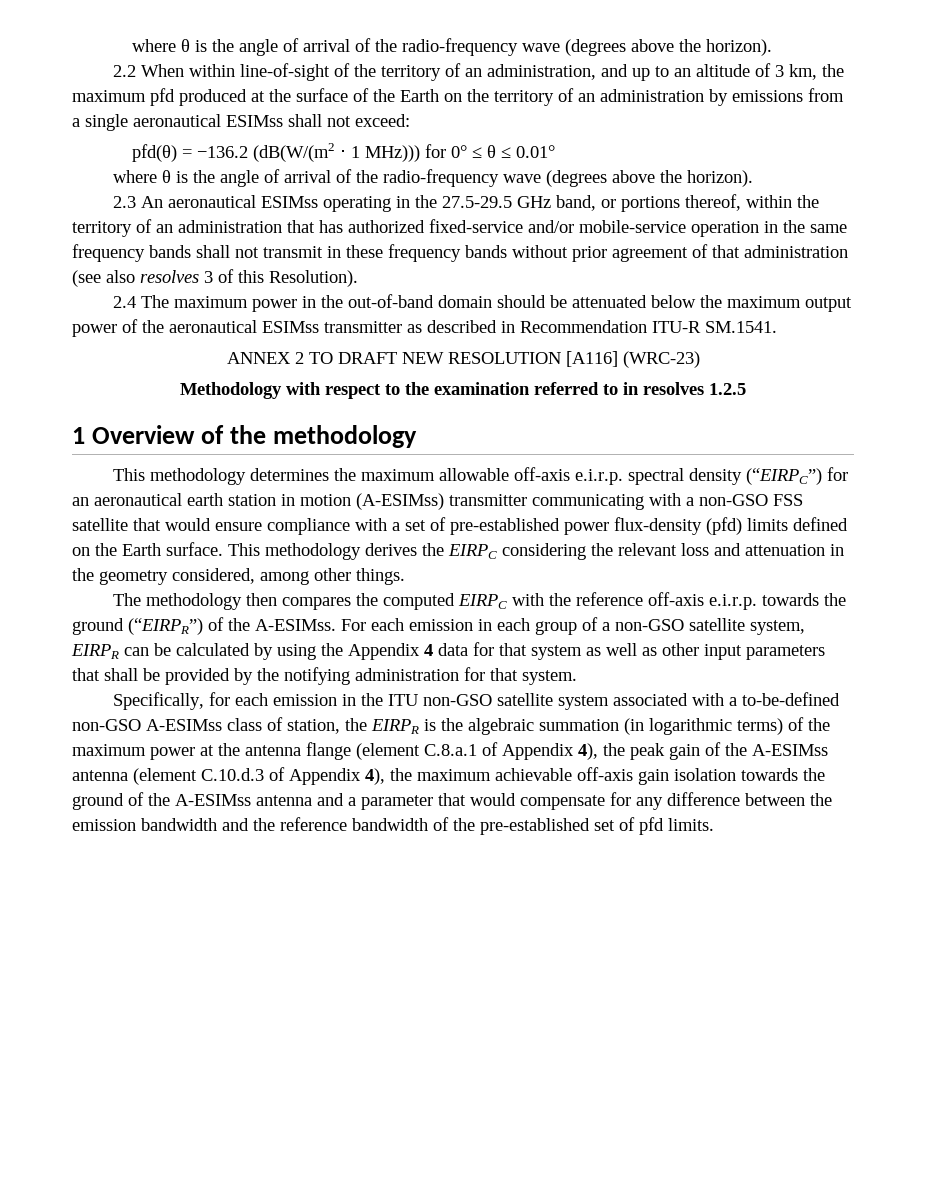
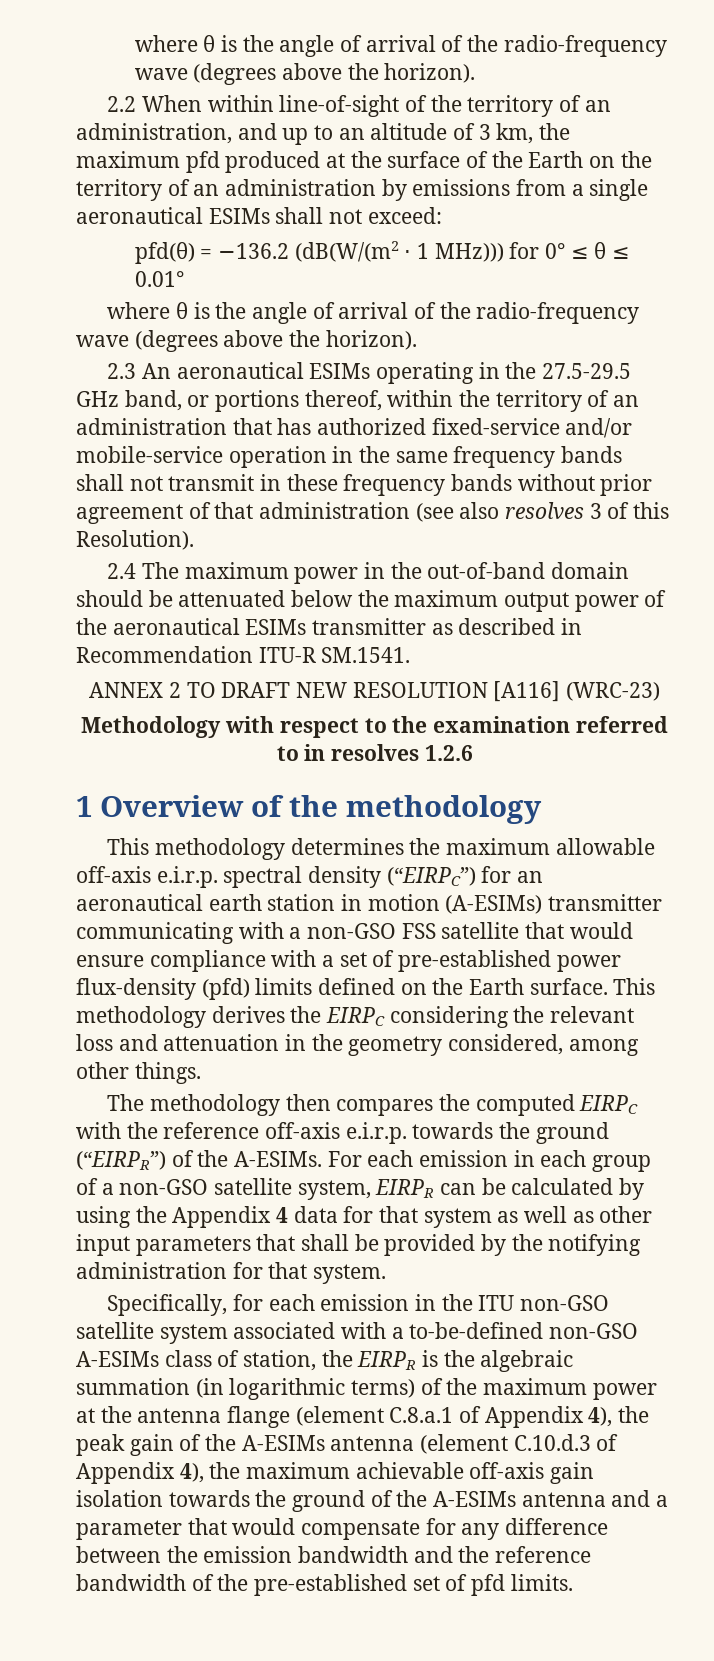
[226,115,283,127] ESIMss -> [208,208,270,224] ESIMs
[260,196,318,208] ESIMss -> [309,363,371,379] ESIMs
[262,321,319,333] ESIMss -> [245,619,307,635] ESIMs
[709,383,746,395] 1.2.5 -> [424,745,473,761] 1.2.6
[356,493,444,510] (A-ESIMss) -> [445,895,543,914] (A-ESIMs)
[255,619,336,631] A-ESIMss. -> [234,1151,323,1167] A-ESIMs.
[146,719,222,731] A-ESIMss -> [76,1351,159,1367] A-ESIMs
[752,744,828,756] A-ESIMss -> [241,1435,325,1451] A-ESIMs
[175,794,251,806] A-ESIMss -> [433,1491,517,1507] A-ESIMs

